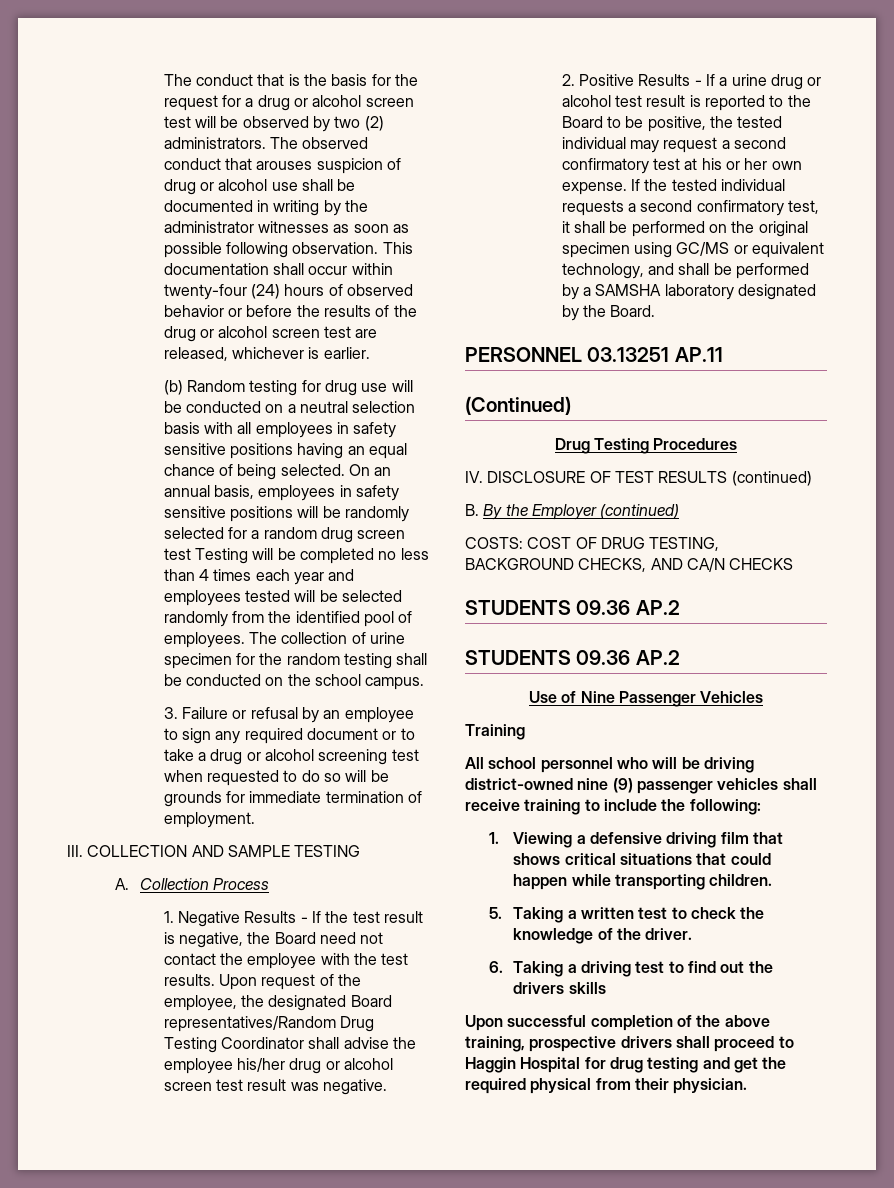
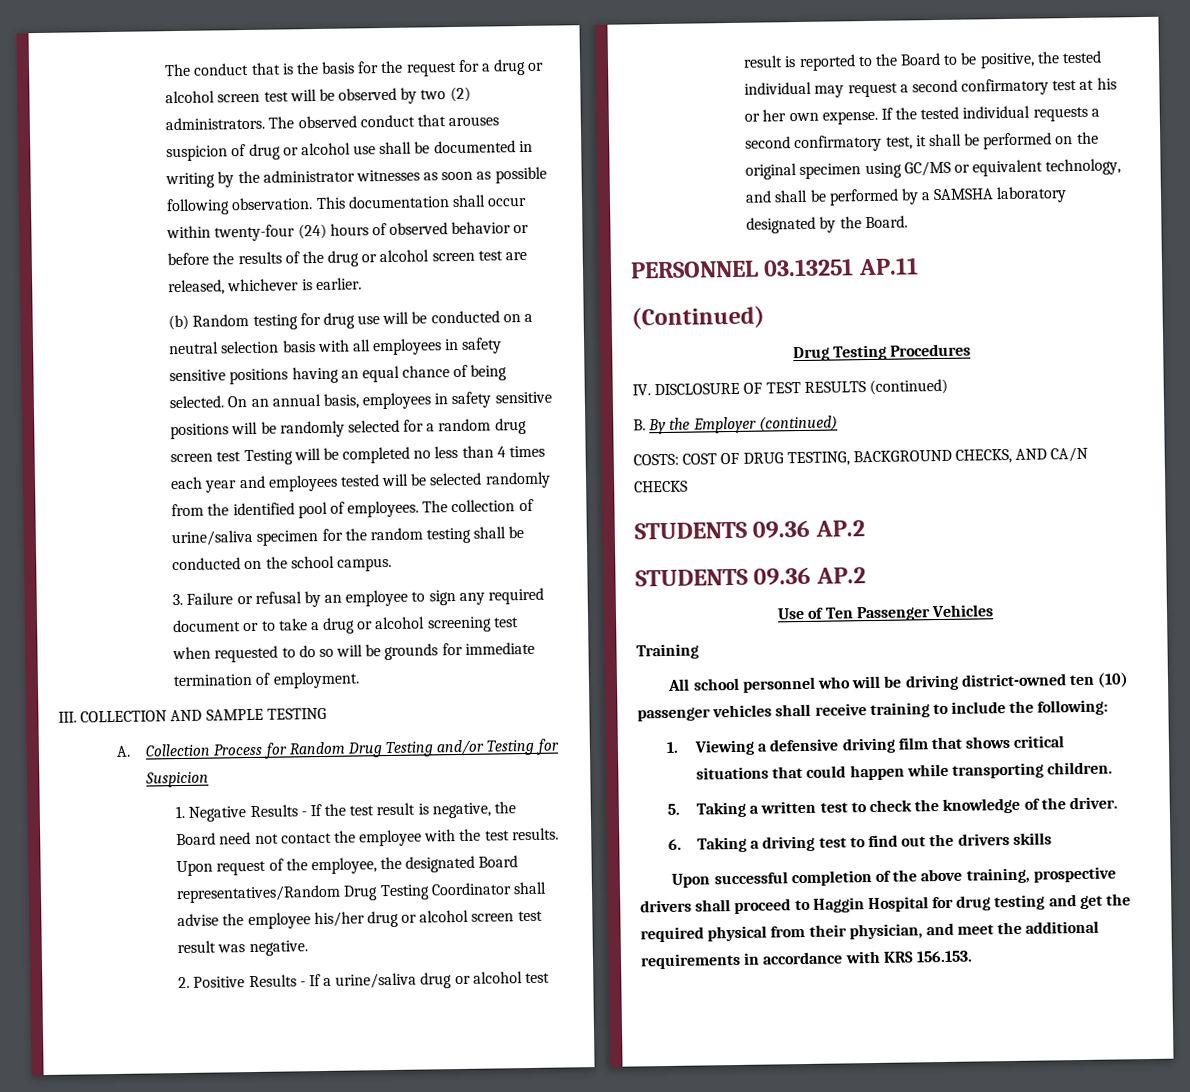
[369,632,405,644] urine -> [171,529,254,547] urine/saliva
(269, 884) none -> [262,738,560,759] [145,771,210,788] for Random Drug Testing and/or Testing for Suspicion
[731,74,767,86] urine -> [335,972,418,989] urine/saliva
[580,691,615,703] Nine -> [824,607,854,619] Ten
[577,778,633,793] nine (9) -> [1068,672,1130,688] ten (10)
[673,1078,748,1094] physician. -> [848,920,1100,940] [640,950,973,970] physician, and meet the additional requirements in accordance with KRS 156.153.

